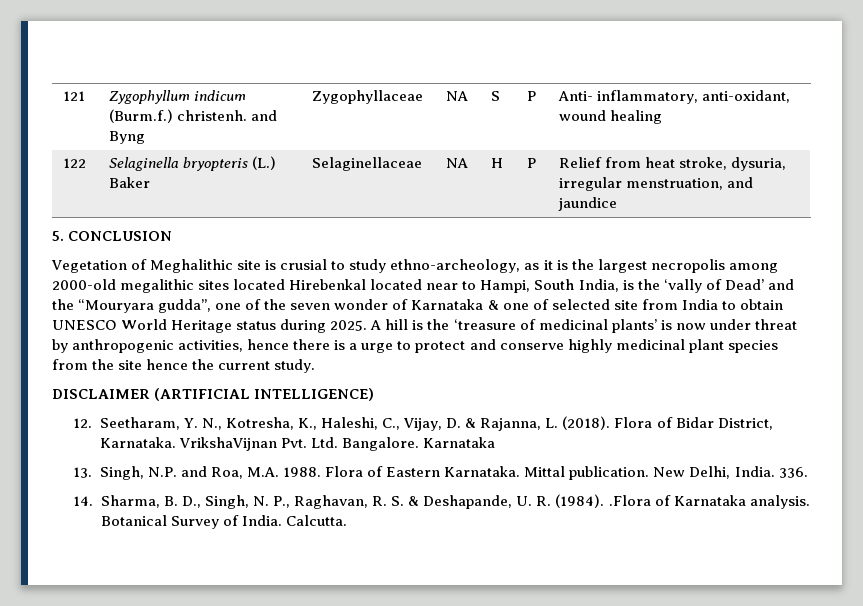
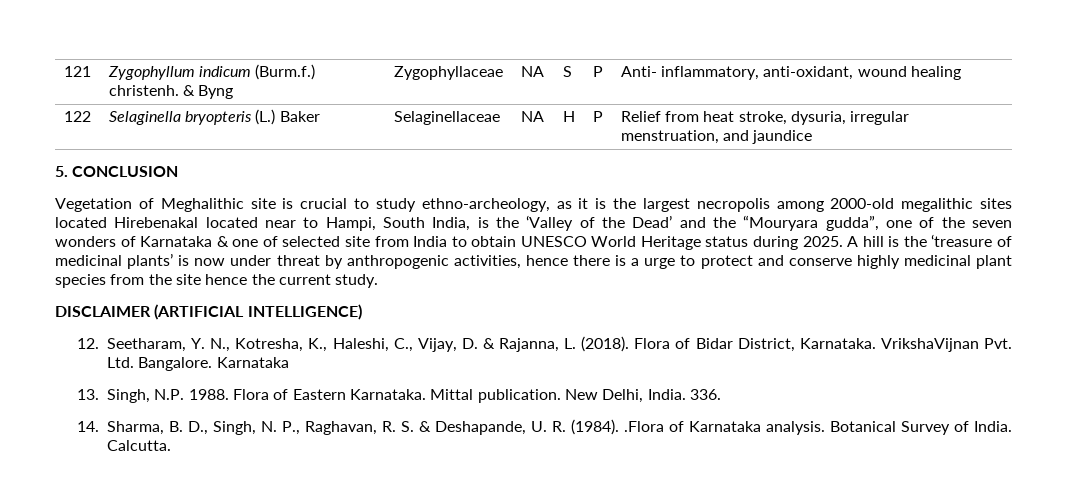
[251,110,278,121] and -> [182,85,195,96] &
[280,259,328,270] crusial -> [300,198,348,209] crucial
[289,279,367,290] Hirebenkal -> [114,217,199,228] Hirebenakal
[663,279,722,293] ‘vally of -> [526,215,625,231] ‘Valley of the
[334,299,389,310] wonder -> [55,236,116,247] wonders
[180,466,279,479] and Roa, M.A. -> (185, 394) none

